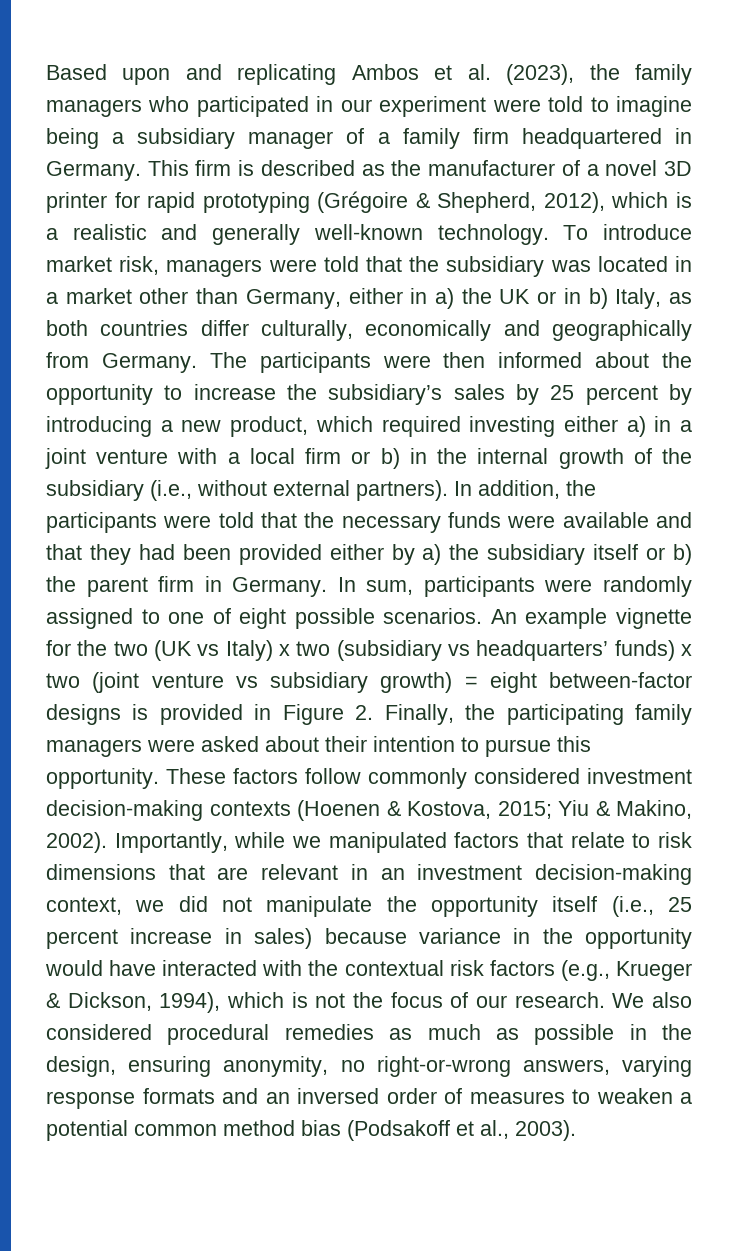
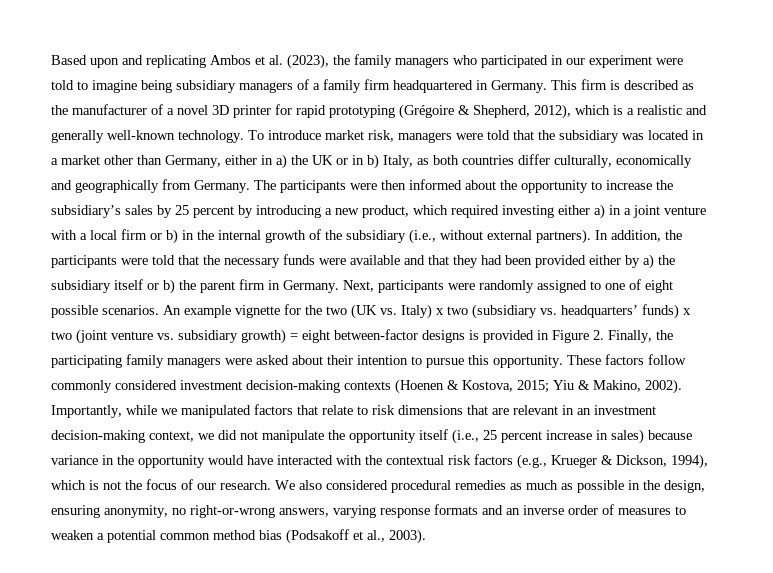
[112,128,334,149] a subsidiary manager -> [176,80,293,93] subsidiary managers
[337,577,414,595] In sum, -> [343,280,374,292] Next,
[197,644,220,656] vs -> [380,308,397,315] vs.
[448,644,470,656] vs -> [540,308,557,315] vs.
[235,676,258,688] vs -> [157,333,174,340] vs.
[297,1088,379,1104] inversed -> [523,505,564,515] inverse

